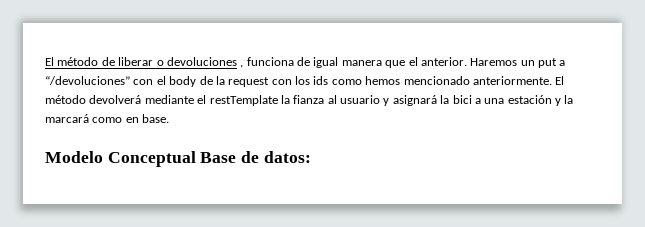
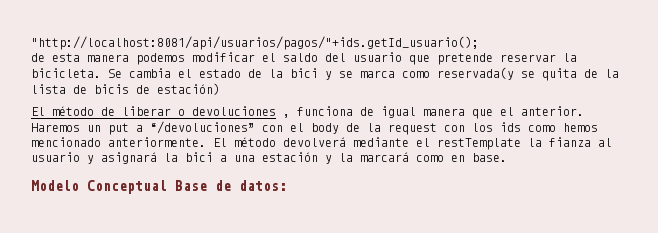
(45, 61) none -> [31,36,479,50] [31,52,577,65] [31,67,619,81] [31,83,220,95] "http://localhost:8081/api/usuarios/pagos/"+ids.getId_usuario(); // de esta manera podemos modificar el saldo del usuario que pretende reservar la bicicleta. Se cambia el estado de la bici y se marca como reservada(y se quita de la lista de bicis de estación) //

